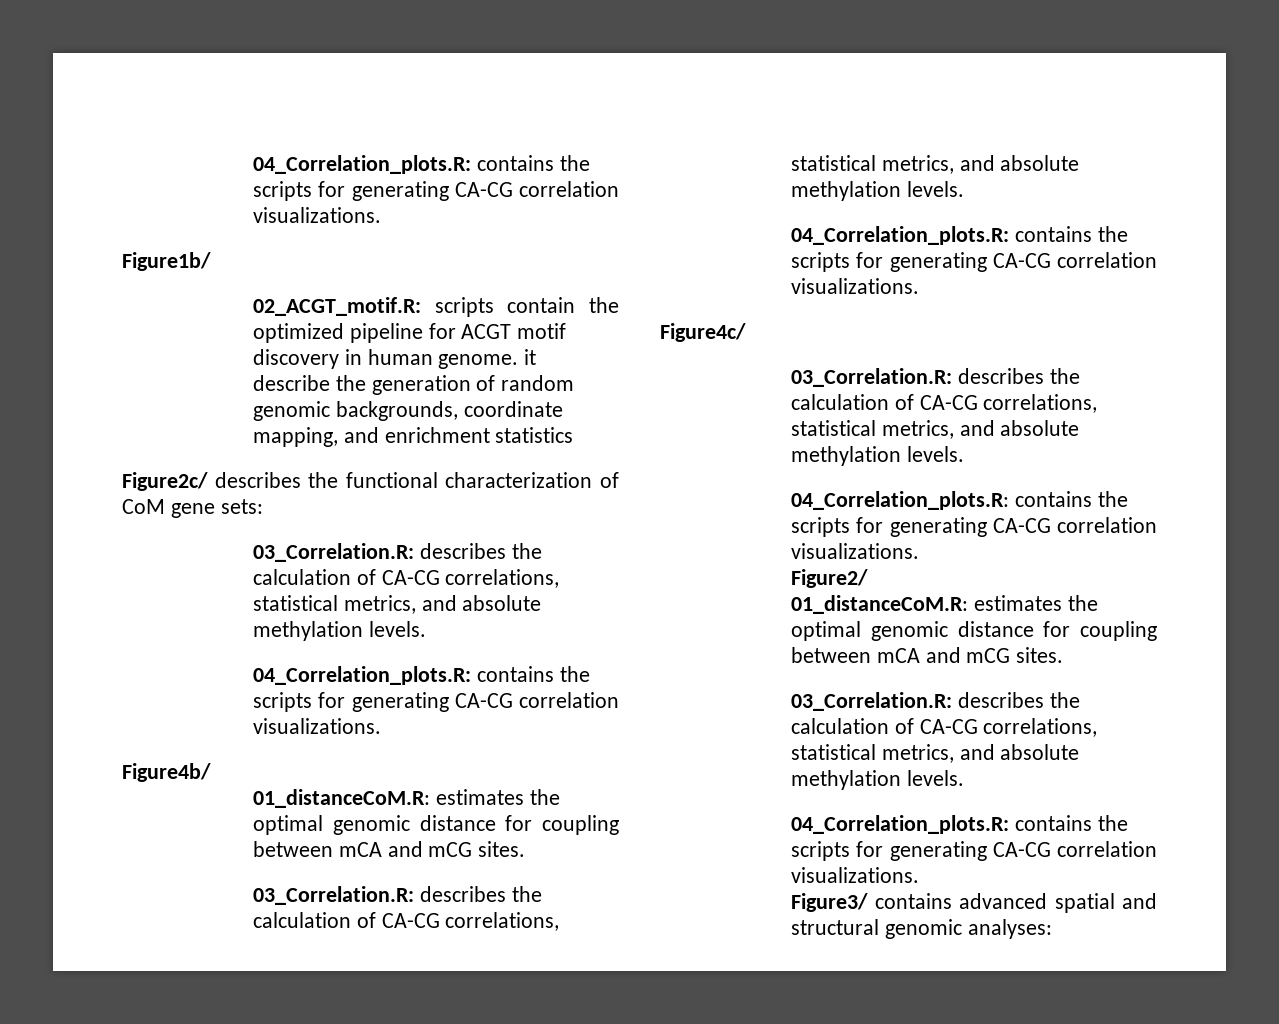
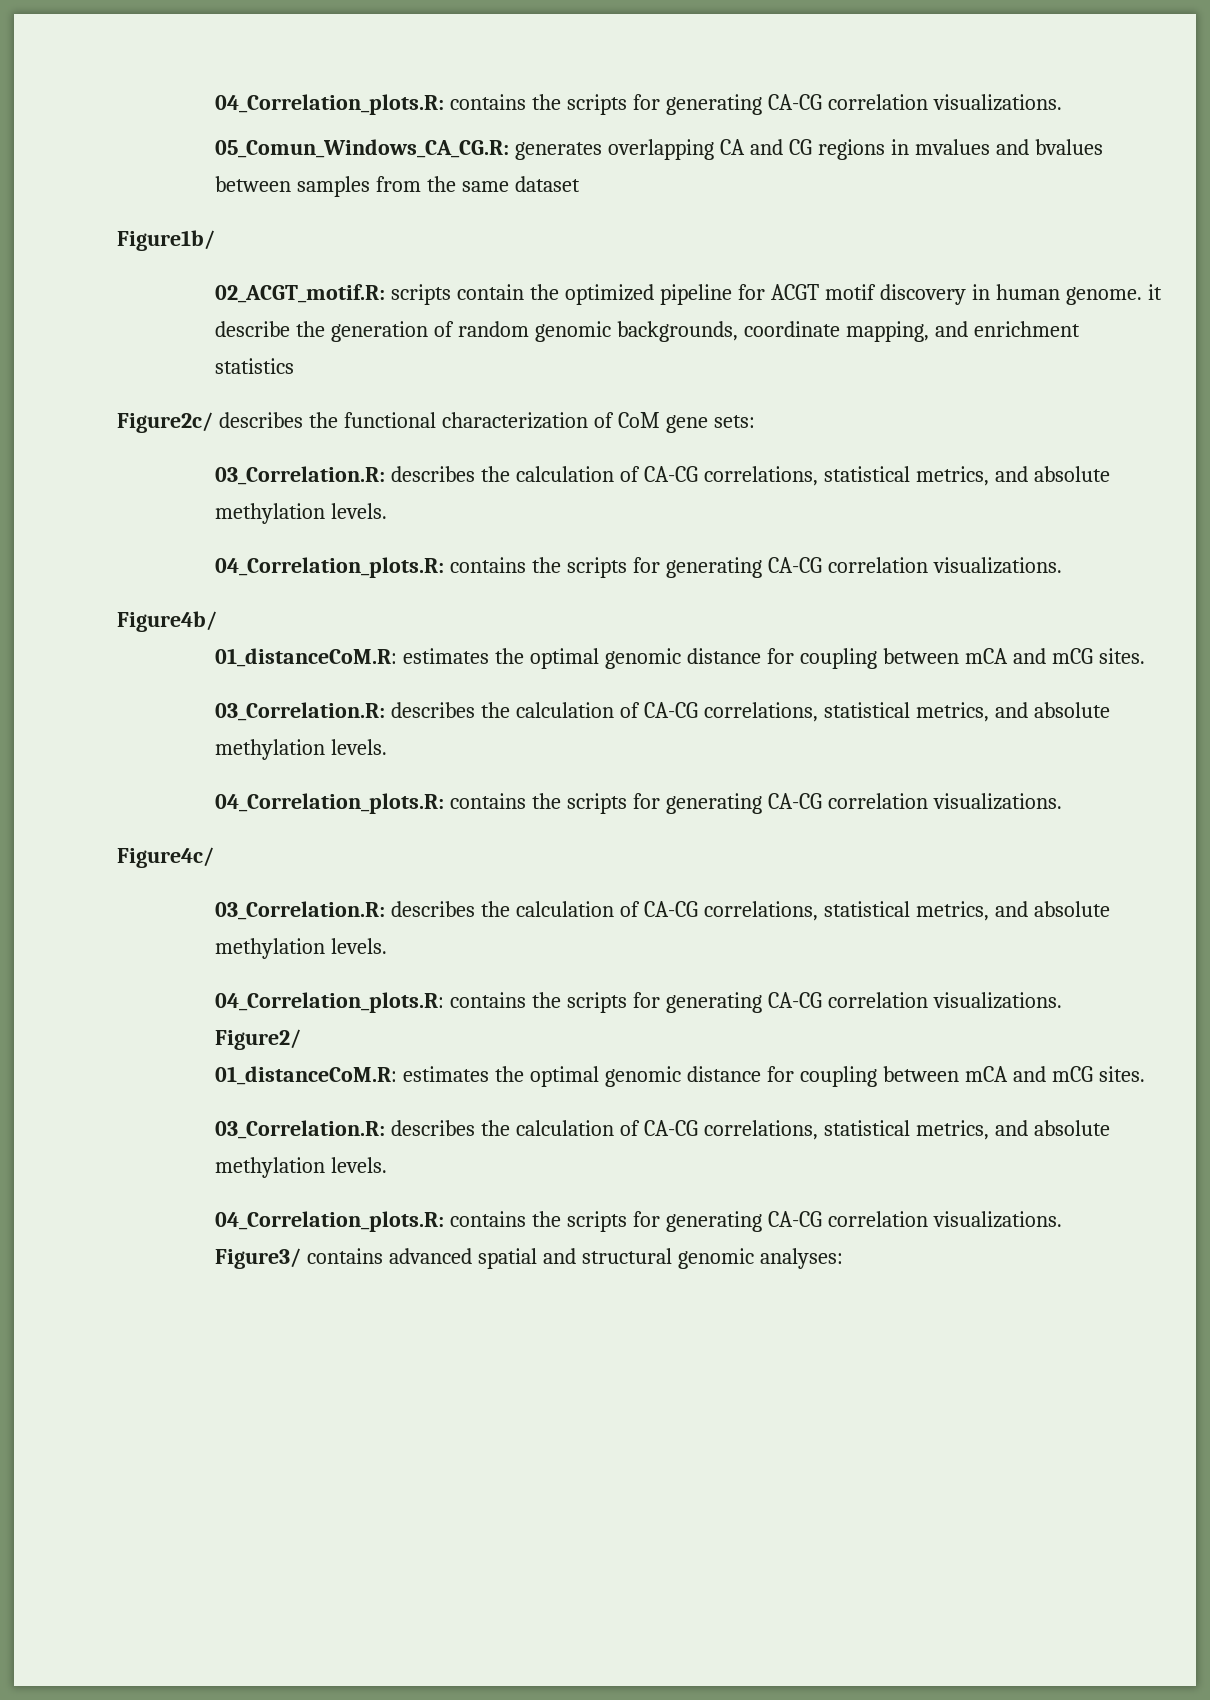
[253,155,590,174] [253,181,619,201] [253,207,382,223] 04_Correlation_plots.R: contains the scripts for generating CA-CG correlation visualizations. -> [215,94,1062,115] [215,139,1103,160] [215,176,581,197] 04_Correlation_plots.R: contains the scripts for generating CA-CG correlation visualizations. // 05_Comun_Windows_CA_CG.R: generates overlapping CA and CG regions in mvalues and bvalues between samples from the same dataset

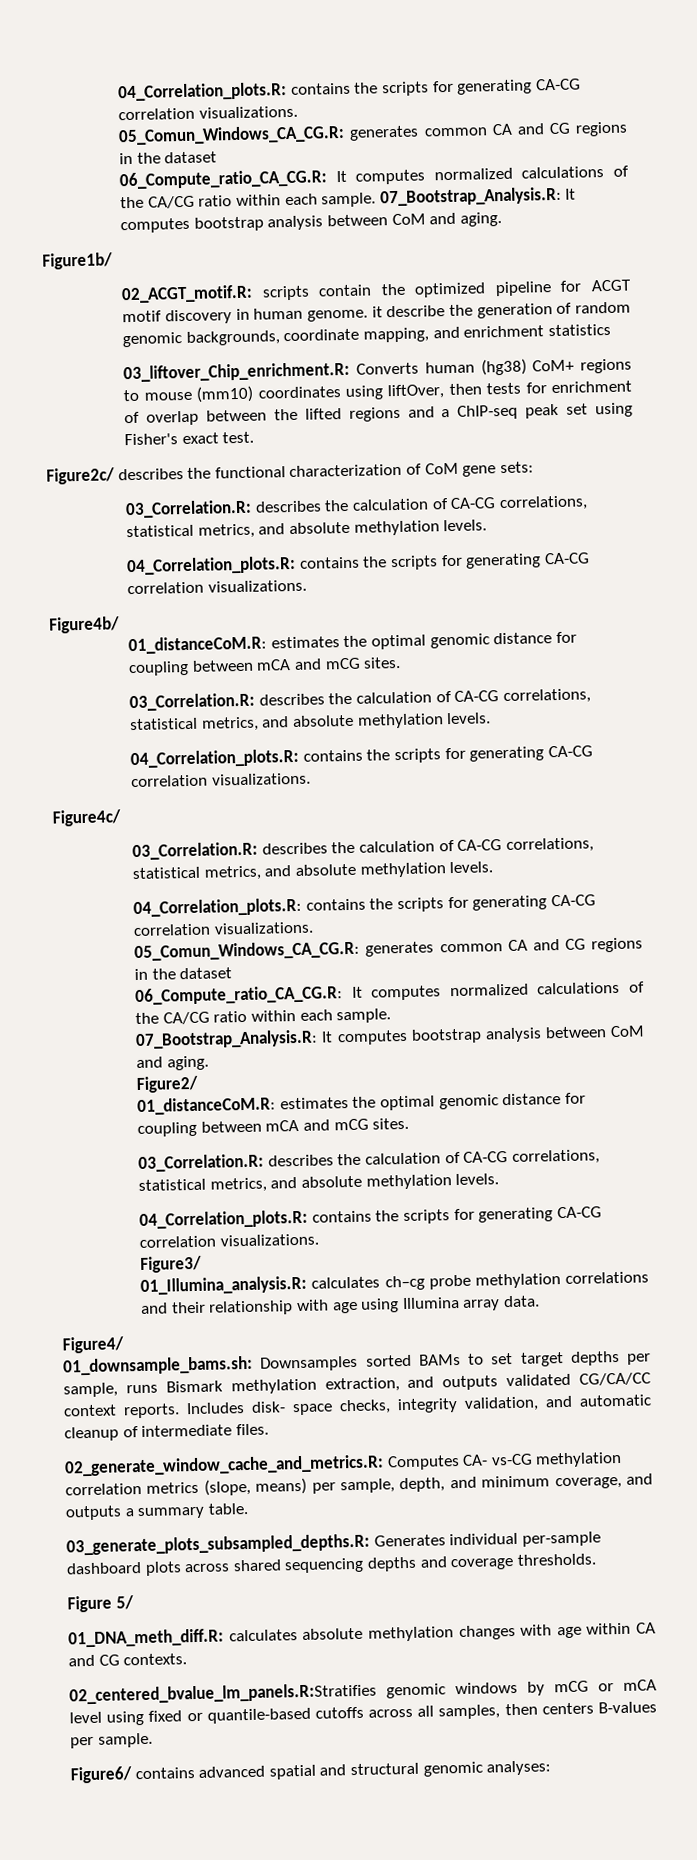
[608,139,1103,160] [215,176,581,197] overlapping CA and CG regions in mvalues and bvalues between samples from the same dataset -> [423,121,628,137] [119,151,218,165] [119,165,630,190] [120,186,577,209] [120,211,502,234] common CA and CG regions in the dataset // 06_Compute_ratio_CA_CG.R: It computes normalized calculations of the CA/CG ratio within each sample. 07_Bootstrap_Analysis.R: It computes bootstrap analysis between CoM and aging.
(295, 366) none -> [123,358,632,383] [123,380,632,403] [124,402,633,426] [124,431,255,446] // 03_liftover_Chip_enrichment.R: Converts human (hg38) CoM+ regions to mouse (mm10) coordinates using liftOver, then tests for enrichment of overlap between the lifted regions and a ChIP-seq peak set using Fisher's exact test.
(1062, 1000) none -> [134,937,643,962] [134,967,233,981] [135,981,646,1006] [135,1008,392,1025] [135,1025,645,1050] [136,1055,209,1071] // 05_Comun_Windows_CA_CG.R: generates common CA and CG regions in the dataset // 06_Compute_ratio_CA_CG.R: It computes normalized calculations of the CA/CG ratio within each sample. // 07_Bootstrap_Analysis.R: It computes bootstrap analysis between CoM and aging.
(302, 1258) none -> [140,1271,649,1295] [140,1295,540,1316] [62,1336,124,1354] [63,1350,651,1376] [63,1372,651,1398] [63,1394,652,1419] [64,1423,269,1442] [64,1451,623,1477] [65,1473,653,1496] [65,1503,248,1521] [66,1531,601,1556] [66,1553,597,1576] [67,1595,134,1613] [68,1622,656,1648] [68,1653,188,1667] [69,1679,657,1705] [69,1701,657,1726] [70,1732,153,1749] [70,1766,133,1784] // 01_Illumina_analysis.R: calculates ch–cg probe methylation correlations and their relationship with age using Illumina array data. // Figure4/ // 01_downsample_bams.sh: Downsamples sorted BAMs to set target depths per sample, runs Bismark methylation extraction, and outputs validated CG/CA/CC context reports. Includes disk- space checks, integrity validation, and automatic cleanup of intermediate files. // 02_generate_window_cache_and_metrics.R: Computes CA- vs-CG methylation correlation metrics (slope, means) per sample, depth, and minimum coverage, and outputs a summary table. // 03_generate_plots_subsampled_depths.R: Generates individual per-sample dashboard plots across shared sequencing depths and coverage thresholds. // Figure 5/ // 01_DNA_meth_diff.R: calculates absolute methylation changes with age within CA and CG contexts. // 02_centered_bvalue_lm_panels.R:Stratifies genomic windows by mCG or mCA level using fixed or quantile-based cutoffs across all samples, then centers B-values per sample. // Figure6/

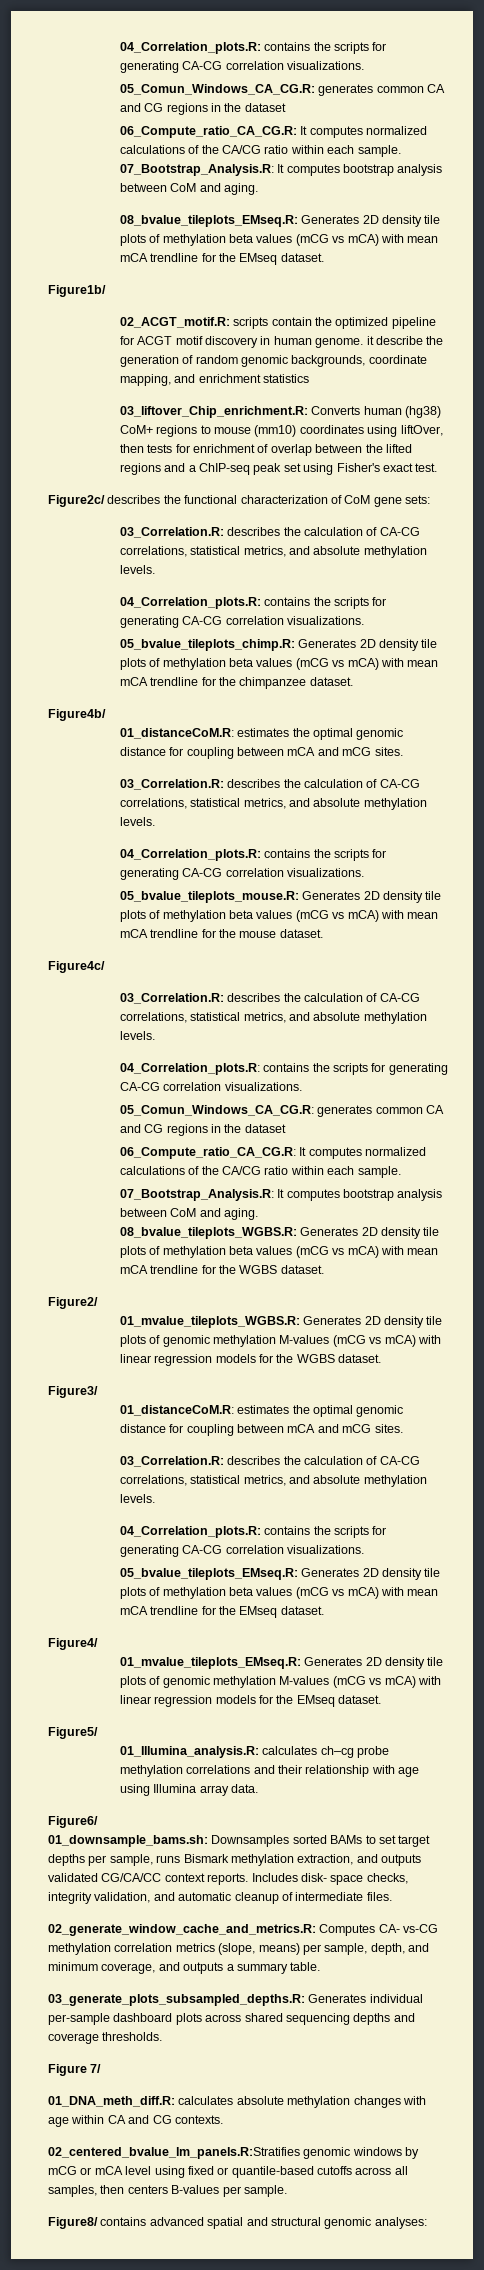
(502, 219) none -> [119,215,441,227] [119,234,439,246] [119,253,324,265] // 08_bvalue_tileplots_EMseq.R: Generates 2D density tile plots of methylation beta values (mCG vs mCA) with mean mCA trendline for the EMseq dataset.
(307, 586) none -> [119,639,438,651] [119,658,439,670] [119,677,353,689] // 05_bvalue_tileplots_chimp.R: Generates 2D density tile plots of methylation beta values (mCG vs mCA) with mean mCA trendline for the chimpanzee dataset.
(311, 779) none -> [119,891,442,903] [119,910,439,922] [119,929,323,938] // 05_bvalue_tileplots_mouse.R: Generates 2D density tile plots of methylation beta values (mCG vs mCA) with mean mCA trendline for the mouse dataset.
[136,1075,200,1094] Figure2/ -> [119,1227,440,1239] [119,1246,439,1258] [119,1265,324,1274] [48,1297,98,1309] [119,1316,443,1328] [119,1335,441,1347] [119,1354,382,1366] [48,1386,98,1398] 08_bvalue_tileplots_WGBS.R: Generates 2D density tile plots of methylation beta values (mCG vs mCA) with mean mCA trendline for the WGBS dataset. // Figure2/ // 01_mvalue_tileplots_WGBS.R: Generates 2D density tile plots of genomic methylation M-values (mCG vs mCA) with linear regression models for the WGBS dataset. // Figure3/
[140,1255,203,1273] Figure3/ -> [119,1568,441,1580] [119,1587,439,1599] [119,1606,324,1618] [48,1638,98,1650] [119,1657,444,1669] [119,1676,441,1688] [119,1695,382,1707] [48,1727,98,1739] 05_bvalue_tileplots_EMseq.R: Generates 2D density tile plots of methylation beta values (mCG vs mCA) with mean mCA trendline for the EMseq dataset. // Figure4/ // 01_mvalue_tileplots_EMseq.R: Generates 2D density tile plots of genomic methylation M-values (mCG vs mCA) with linear regression models for the EMseq dataset. // Figure5/
[62,1336,124,1354] Figure4/ -> [48,1816,98,1828] Figure6/
[115,1595,134,1610] 5/ -> [90,2064,102,2073] 7/
[70,1766,133,1784] Figure6/ -> [48,2217,98,2229] Figure8/

